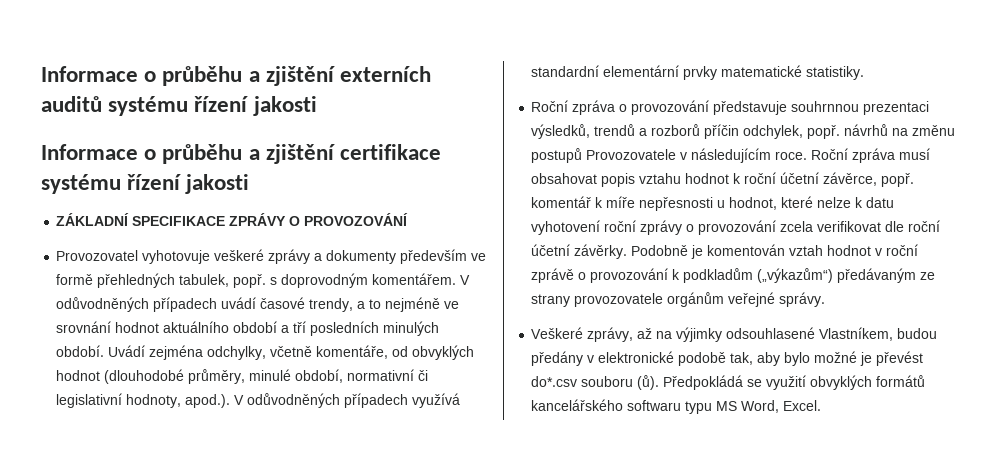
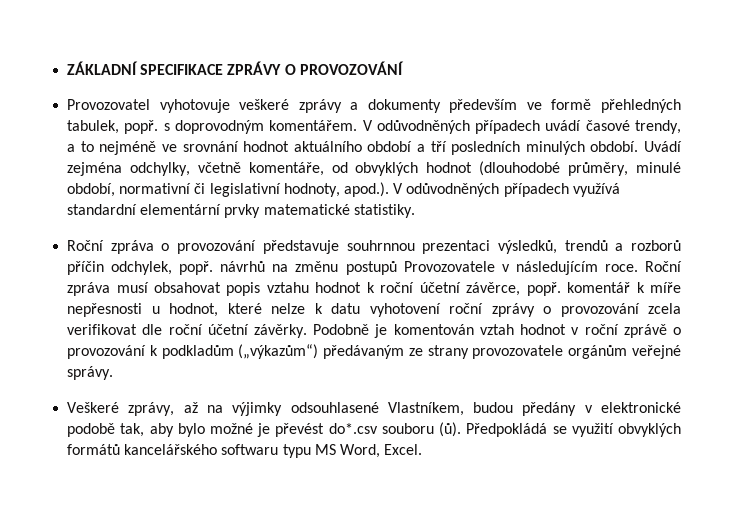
[41,66,432,86] [41,96,317,116] [41,144,442,164] [41,174,250,194] Informace o průběhu a zjištění externích auditů systému řízení jakosti // Informace o průběhu a zjištění certifikace systému řízení jakosti // -> (67, 68) none

